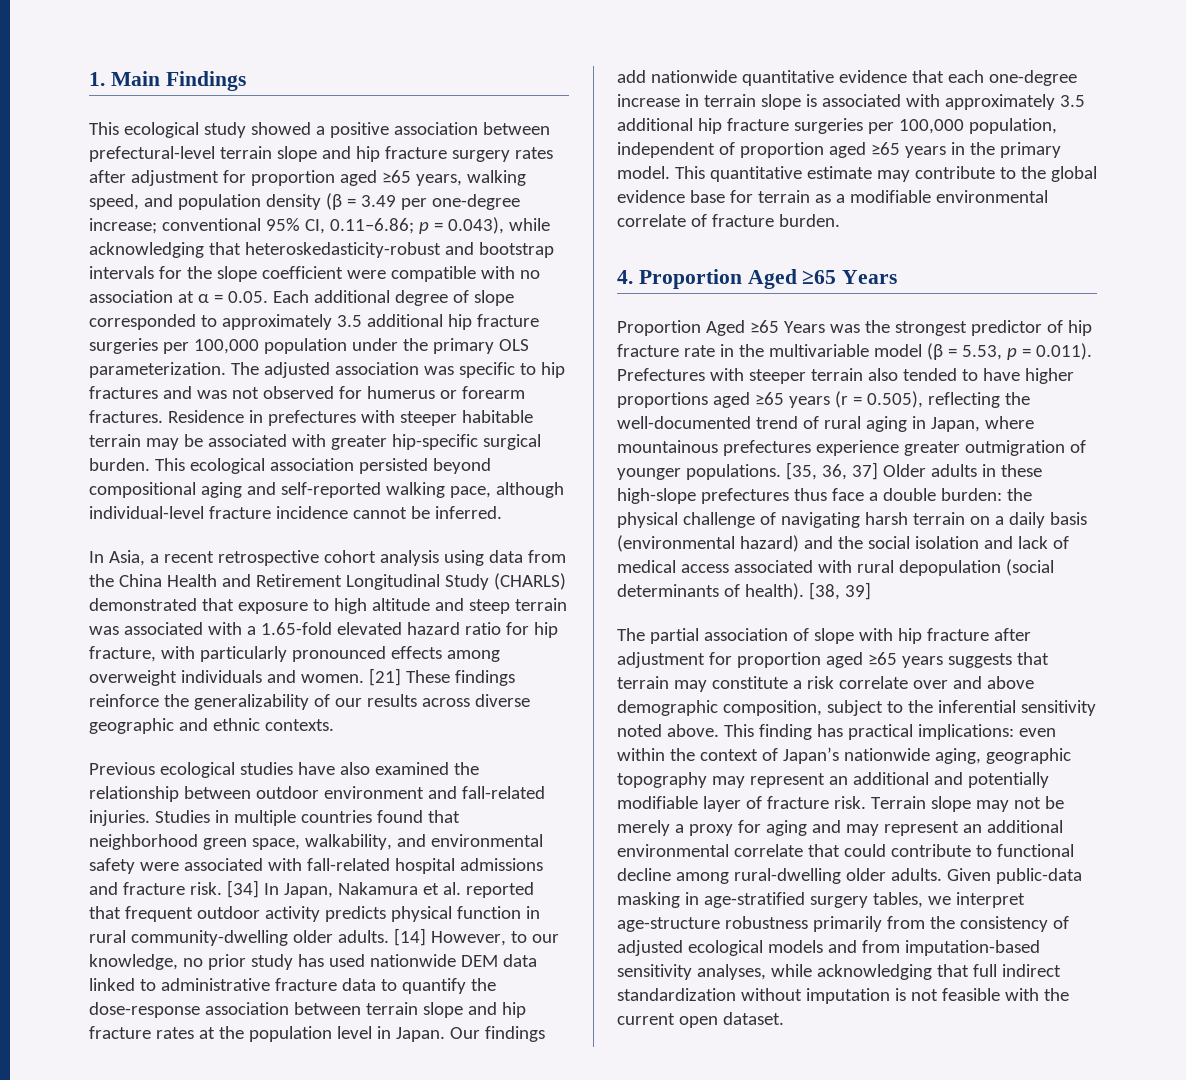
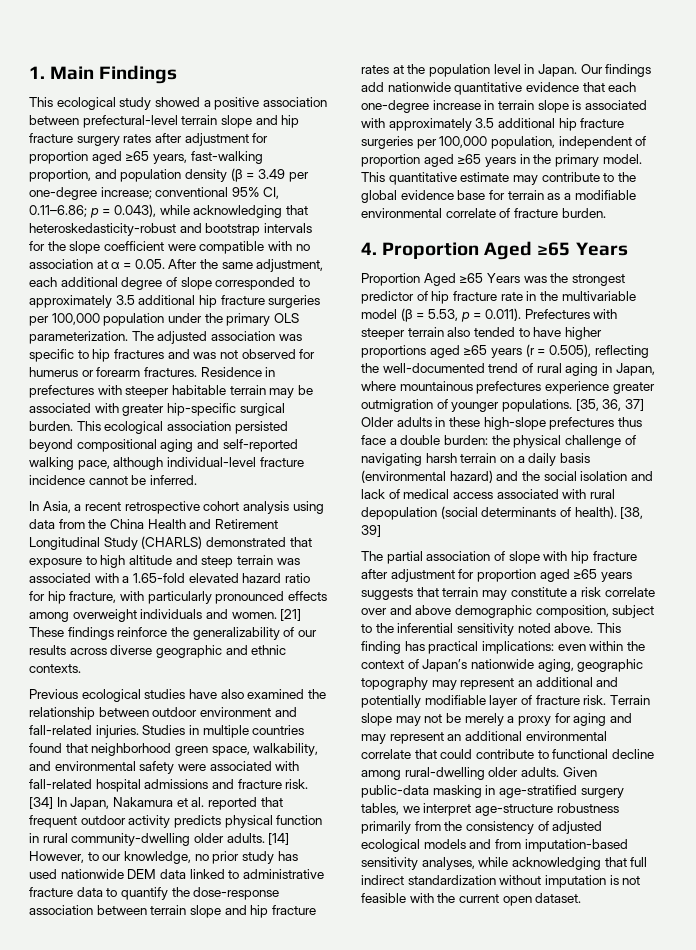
[466,170,526,186] [89,194,139,210] walking speed, -> [190,151,263,164] [29,169,91,182] fast-walking proportion,
[272,290,309,303] Each -> [168,259,324,272] [29,277,57,287] After the same adjustment, each

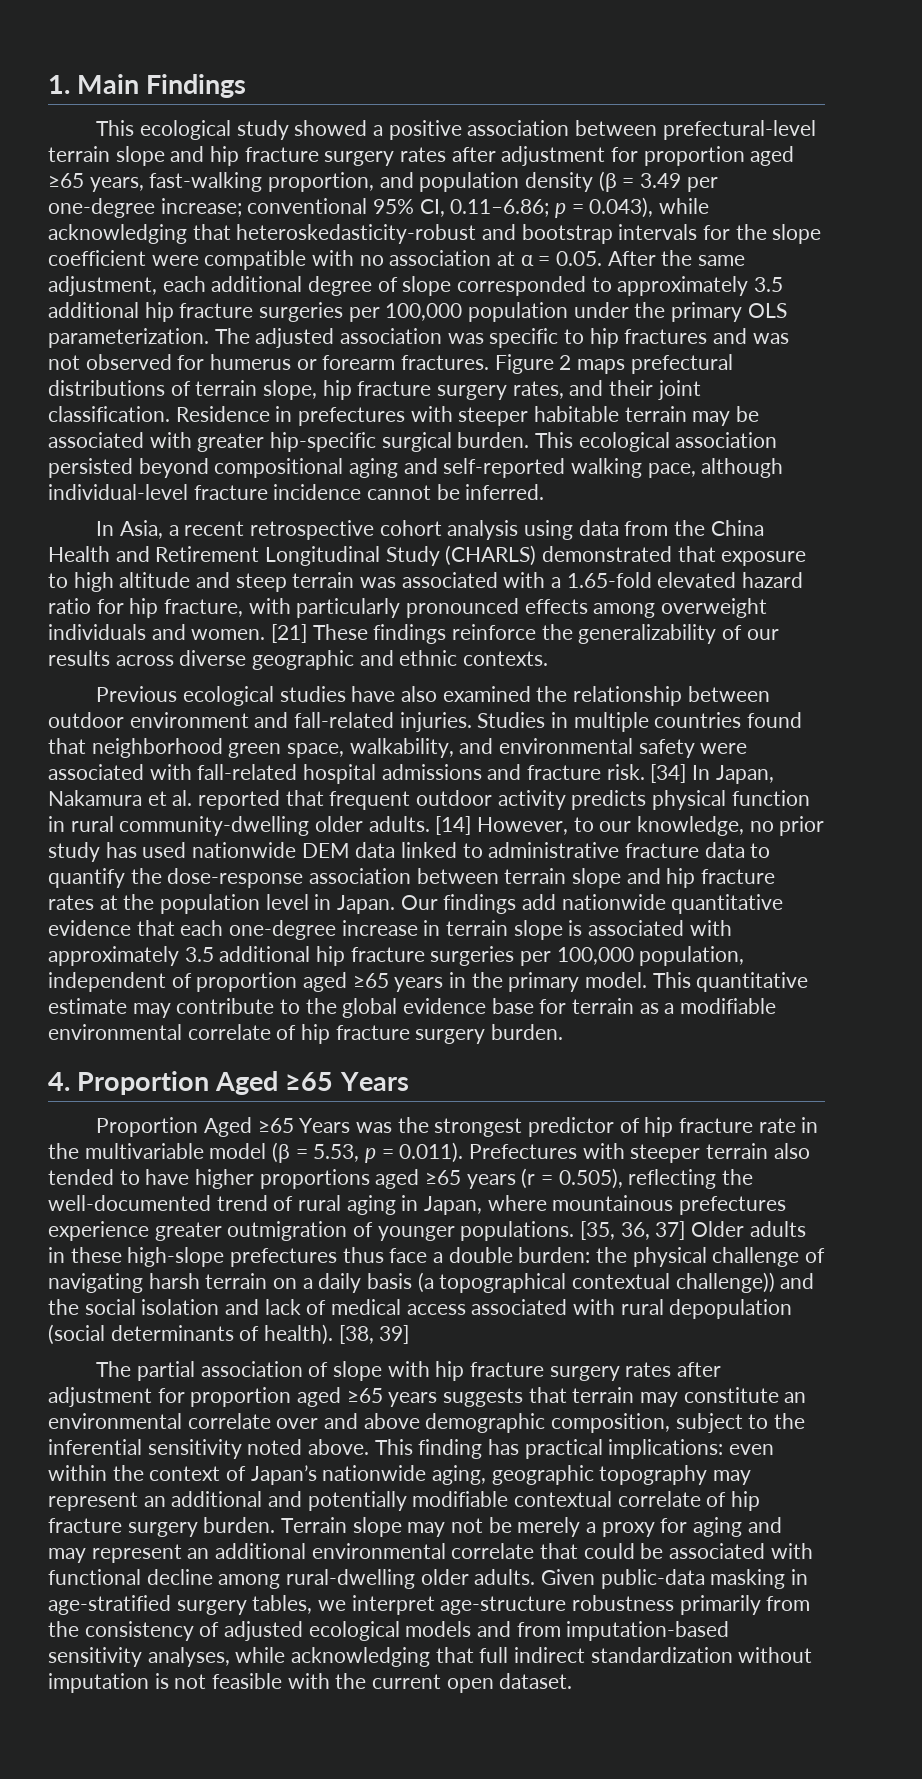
(197, 372) none -> [494,354,733,374] [48,380,701,400] [48,406,170,422] Figure 2 maps prefectural distributions of terrain slope, hip fracture surgery rates, and their joint classification.
[513,208,558,218] fracture -> [301,1024,486,1044] hip fracture surgery
[361,470,493,483] (environmental hazard) -> [417,1272,775,1293] (a topographical contextual challenge))
(637, 556) none -> [549,1362,672,1381] surgery rates
[570,587,601,597] a risk -> [784,1392,807,1403] [48,1413,182,1429] an environmental
[489,695,607,708] layer of fracture risk. -> [514,1491,761,1511] [48,1517,276,1537] contextual correlate of hip fracture surgery burden.
[475,749,549,759] contribute to -> [640,1543,813,1559] be associated with

